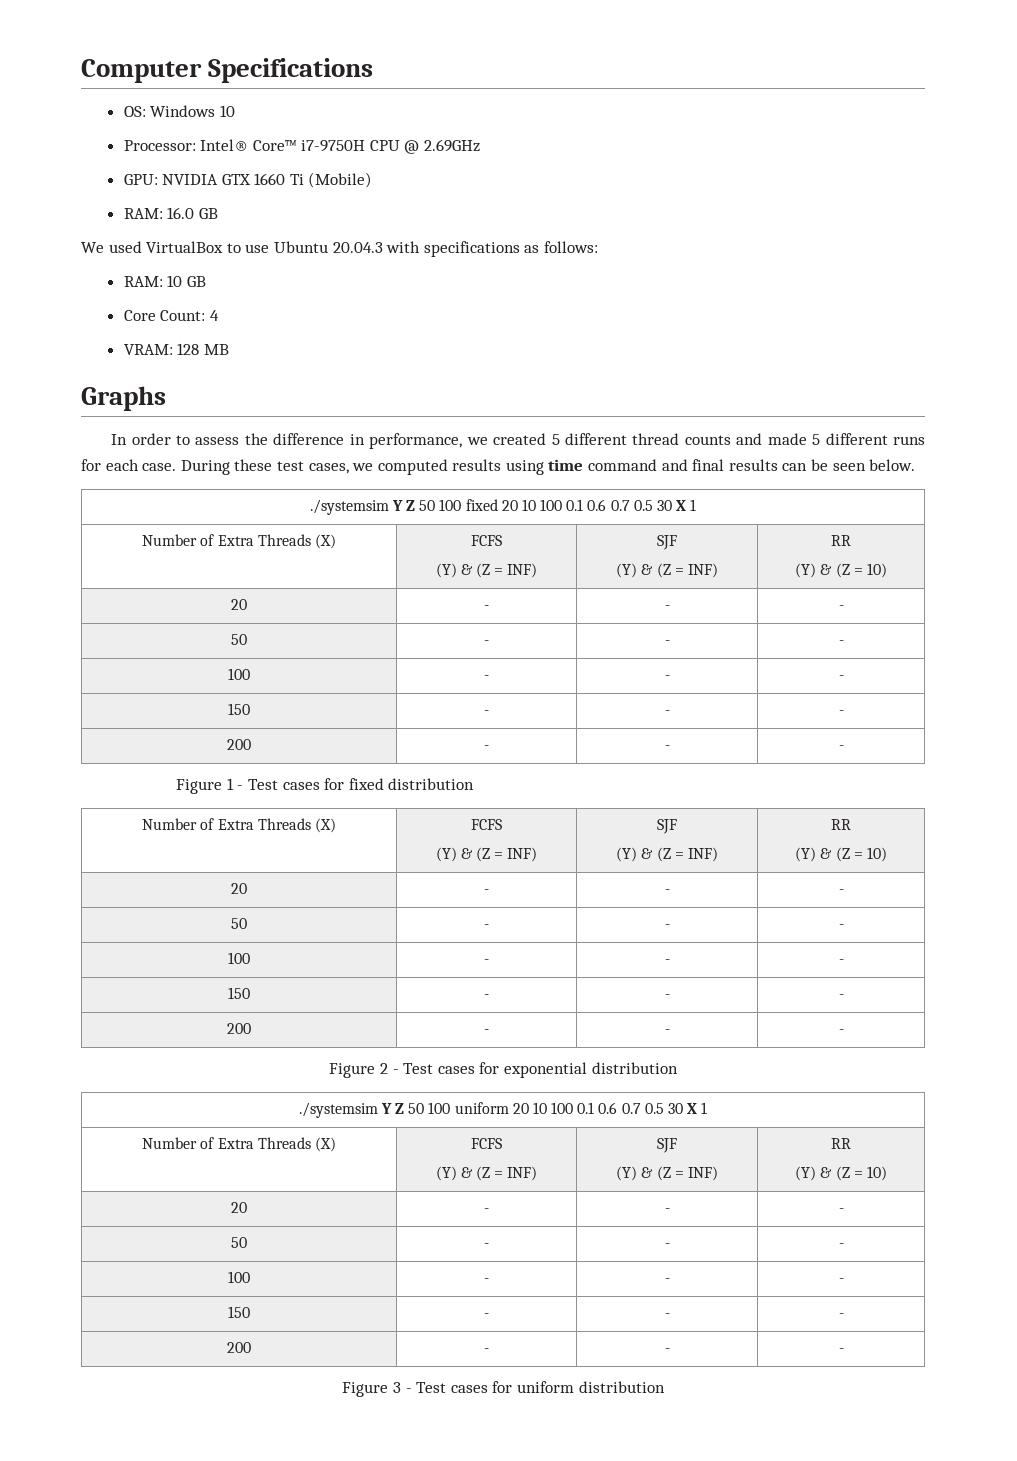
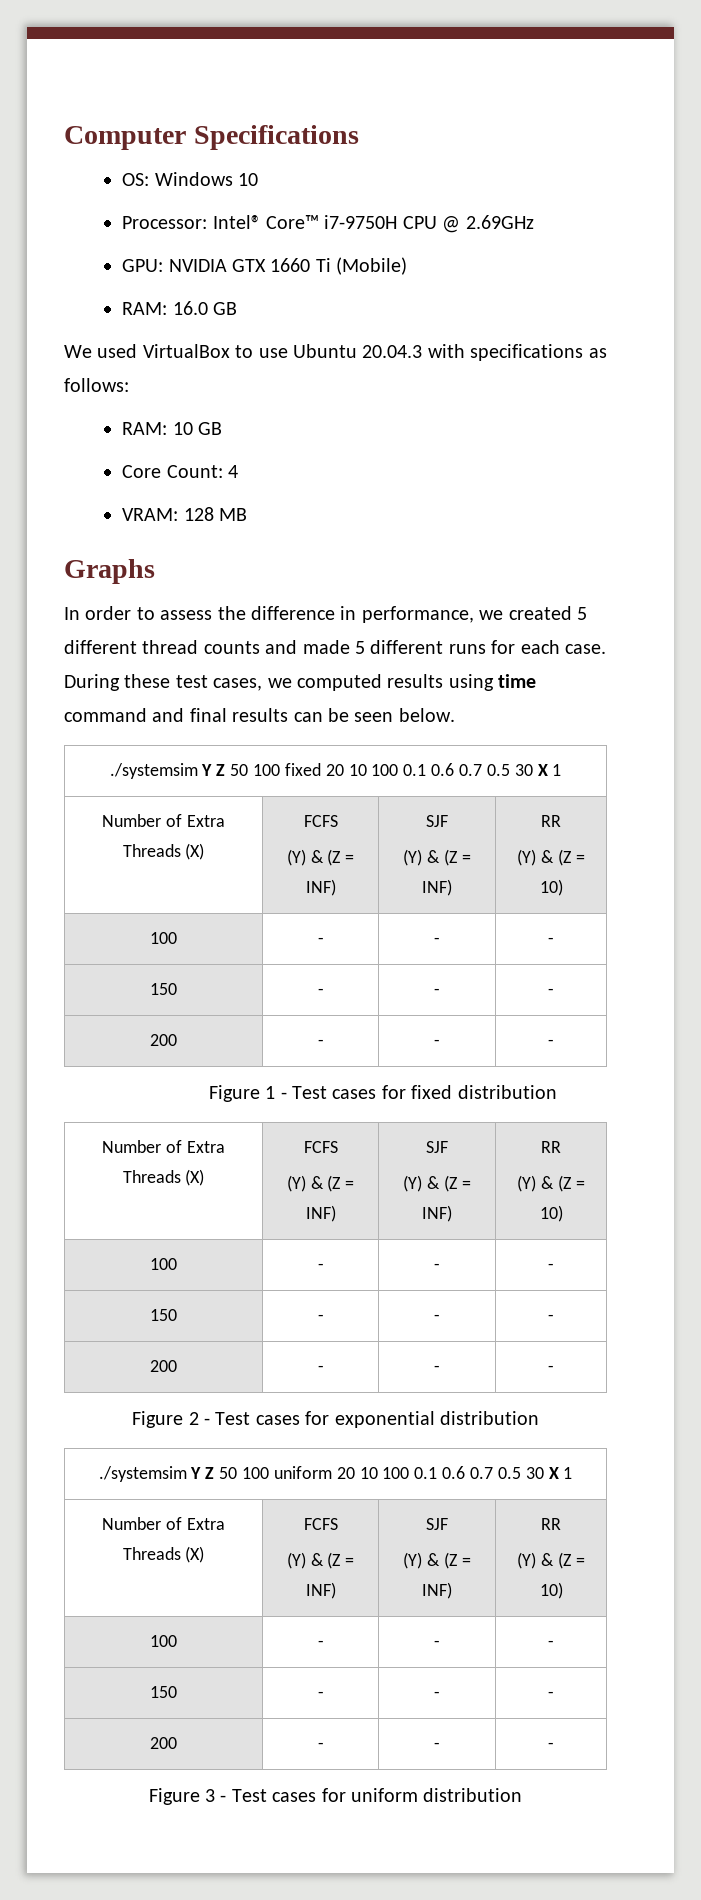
[231,599,247,610] [484,605,489,610] [664,605,670,610] [838,605,844,610] [231,634,247,645] [484,640,489,645] [664,640,670,645] [838,640,844,645] // 20 | - | - | - // 50 | - | - | - -> (563, 887) none
[231,883,247,894] [484,889,489,894] [664,889,670,894] [838,889,844,894] [231,918,247,929] [484,924,489,929] [664,924,670,929] [838,924,844,929] // 20 | - | - | - // 50 | - | - | - -> (563, 1213) none
[231,1202,247,1213] [484,1208,489,1213] [664,1208,670,1213] [838,1208,844,1213] [231,1237,247,1248] [484,1243,489,1248] [664,1243,670,1248] [838,1243,844,1248] // 20 | - | - | - // 50 | - | - | - -> (563, 1590) none

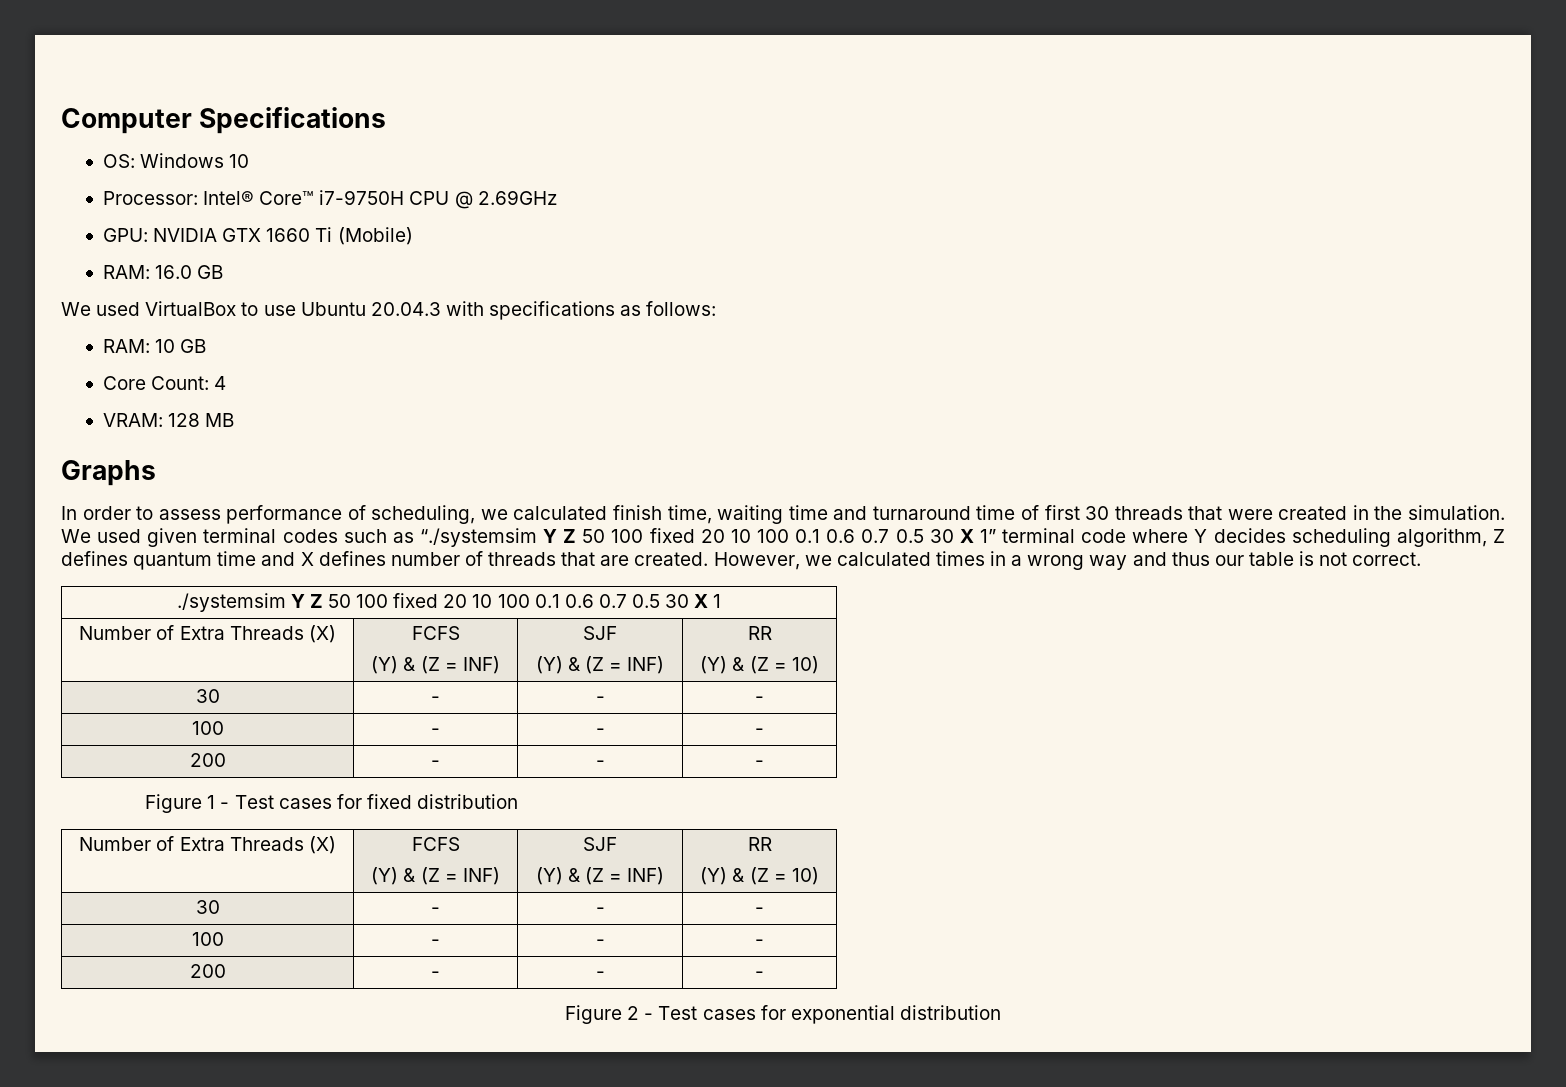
[217,606,587,623] [64,640,606,654] [64,674,537,691] [64,708,455,722] the difference in performance, we created 5 different thread counts and made 5 different runs for each case. During these test cases, we computed results using time command and final results can be seen below. -> [226,505,1505,524] [61,528,1506,547] [61,551,1422,570] performance of scheduling, we calculated finish time, waiting time and turnaround time of first 30 threads that were created in the simulation. We used given terminal codes such as “./systemsim Y Z 50 100 fixed 20 10 100 0.1 0.6 0.7 0.5 30 X 1” terminal code where Y decides scheduling algorithm, Z defines quantum time and X defines number of threads that are created. However, we calculated times in a wrong way and thus our table is not correct.
[150,932,177,944] [317,937,324,944] [434,937,440,944] [548,937,554,944] [150,983,177,995] 100 | - | - | - // 150 -> [195,689,220,703] [431,696,441,703] [595,696,605,703] [755,696,764,703] [191,721,224,735] 30 | - | - | - // 100
[150,1258,177,1270] [317,1263,324,1270] [434,1263,440,1270] [548,1263,554,1270] [150,1309,177,1321] 100 | - | - | - // 150 -> [195,900,220,914] [431,907,441,914] [595,907,605,914] [755,907,764,914] [191,932,224,946] 30 | - | - | - // 100
[98,1466,573,1482] [102,1517,225,1530] [122,1546,205,1563] [303,1518,338,1530] [286,1552,355,1569] [305,1582,336,1599] [426,1518,448,1530] [403,1552,471,1569] [422,1582,452,1599] [541,1518,561,1530] [517,1552,585,1569] [539,1582,563,1599] [150,1635,177,1647] [317,1640,324,1647] [434,1640,440,1647] [548,1640,554,1647] [150,1686,177,1698] [317,1691,324,1698] [434,1691,440,1698] [548,1691,554,1698] [150,1737,177,1749] [317,1742,324,1749] [434,1742,440,1749] [548,1742,554,1749] [148,1788,523,1805] // ./systemsim Y Z 50 100 uniform 20 10 100 0.1 0.6 0.7 0.5 30 X 1 // Number of Extra Threads (X) | FCFS // (Y) & (Z = INF) | SJF // (Y) & (Z = INF) | RR // (Y) & (Z = 10) // 100 | - | - | - // 150 | - | - | - // 200 | - | - | - // Figure 3 - Test cases for uniform distribution -> (1001, 1012) none

